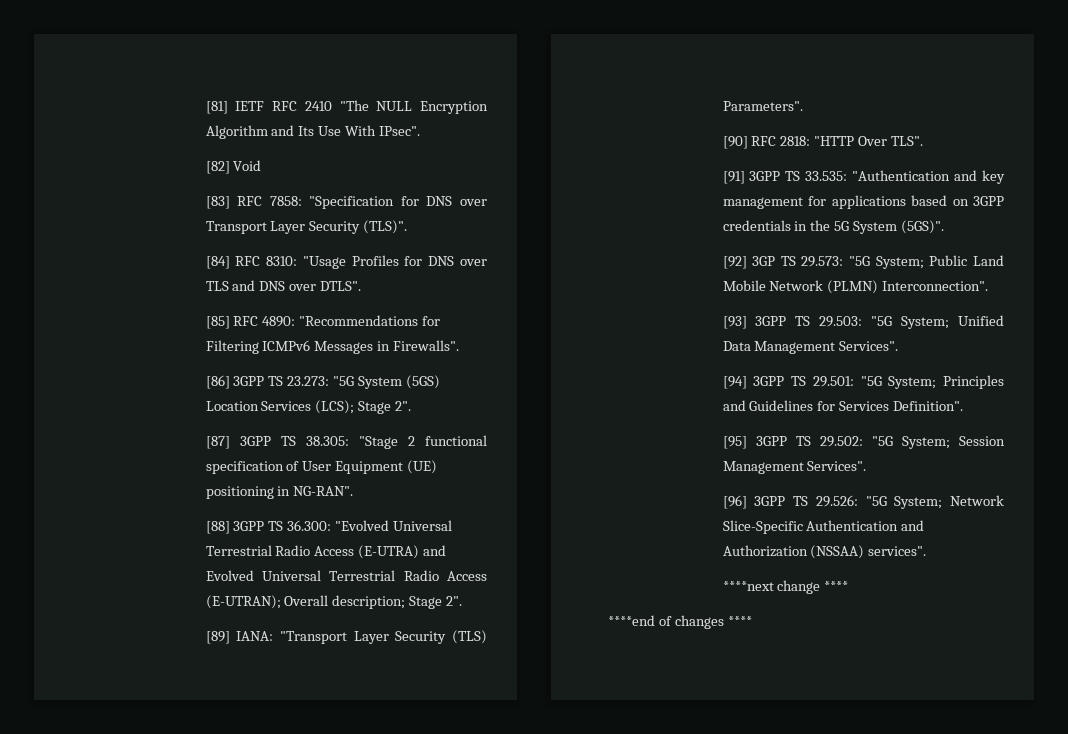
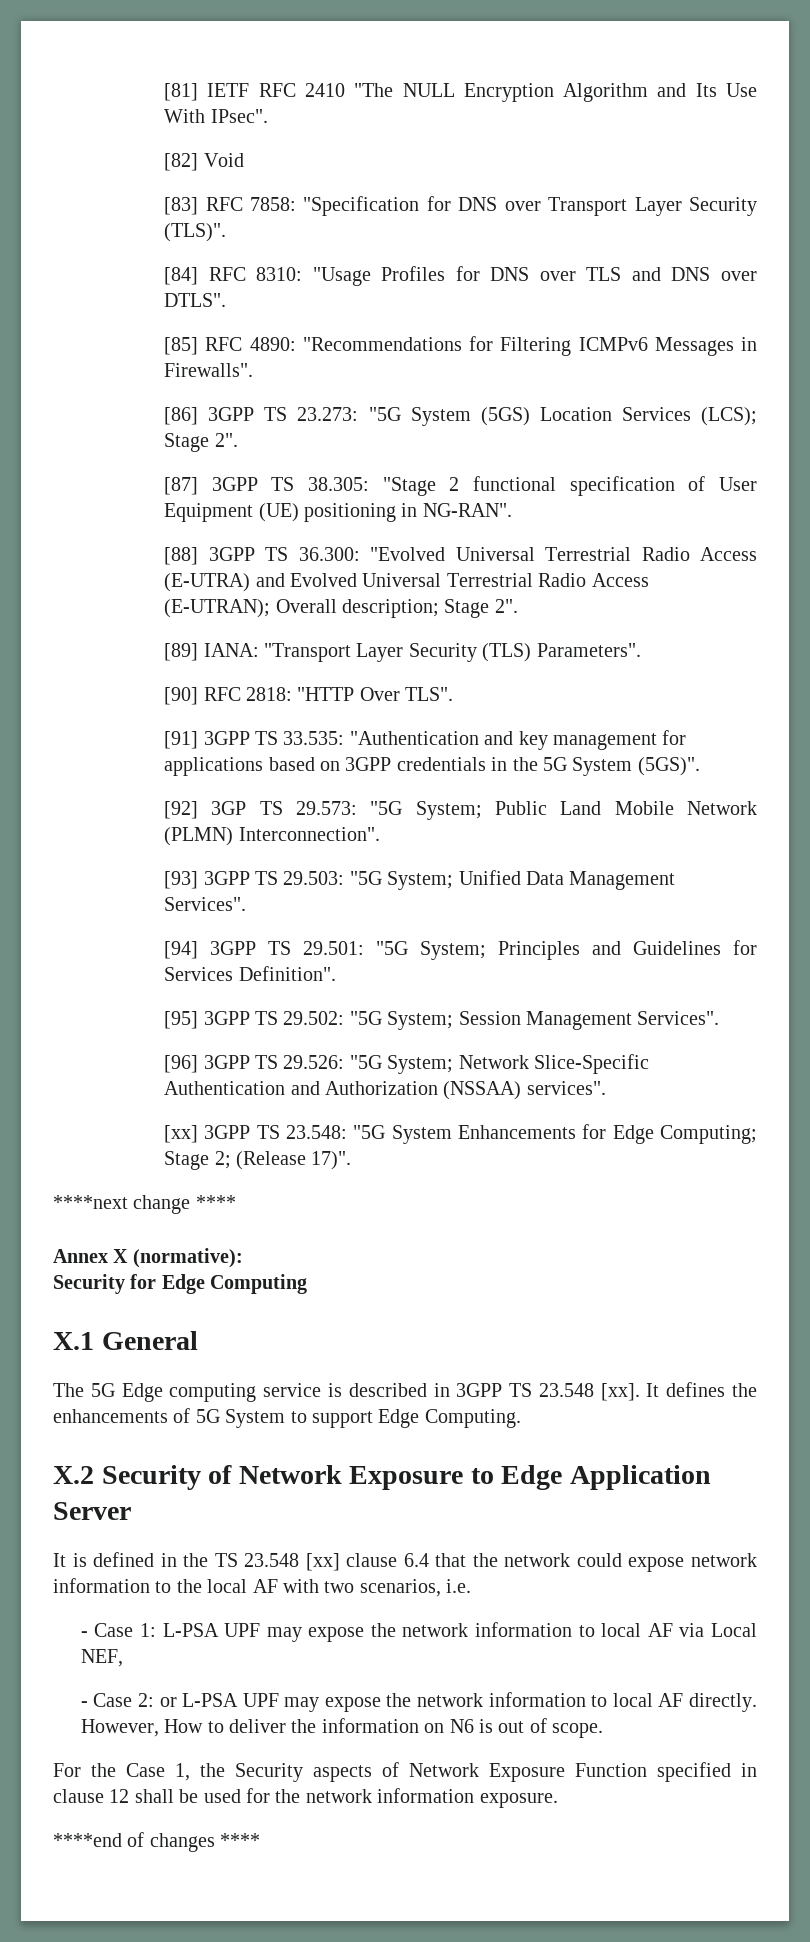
[722,580,849,594] ****next change **** -> [164,1124,757,1144] [164,1151,352,1170] [53,1195,236,1214] [53,1248,243,1268] [53,1274,308,1294] [53,1331,198,1350] [53,1382,758,1402] [53,1408,521,1428] [53,1465,711,1490] [53,1502,131,1520] [53,1552,757,1572] [53,1578,472,1597] [80,1622,758,1642] [80,1649,123,1667] [80,1692,758,1712] [80,1718,604,1738] [53,1762,757,1782] [53,1788,558,1808] [xx] 3GPP TS 23.548: "5G System Enhancements for Edge Computing; Stage 2; (Release 17)". // ****next change **** // Annex X (normative): // Security for Edge Computing // X.1 General // The 5G Edge computing service is described in 3GPP TS 23.548 [xx]. It defines the enhancements of 5G System to support Edge Computing. // X.2 Security of Network Exposure to Edge Application Server // It is defined in the TS 23.548 [xx] clause 6.4 that the network could expose network information to the local AF with two scenarios, i.e. // - Case 1: L-PSA UPF may expose the network information to local AF via Local NEF, // - Case 2: or L-PSA UPF may expose the network information to local AF directly. However, How to deliver the information on N6 is out of scope. // For the Case 1, the Security aspects of Network Exposure Function specified in clause 12 shall be used for the network information exposure.

